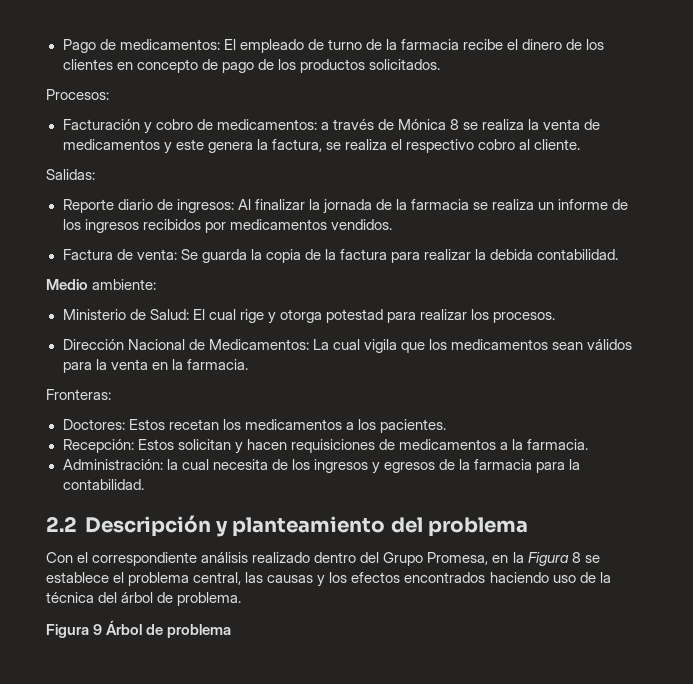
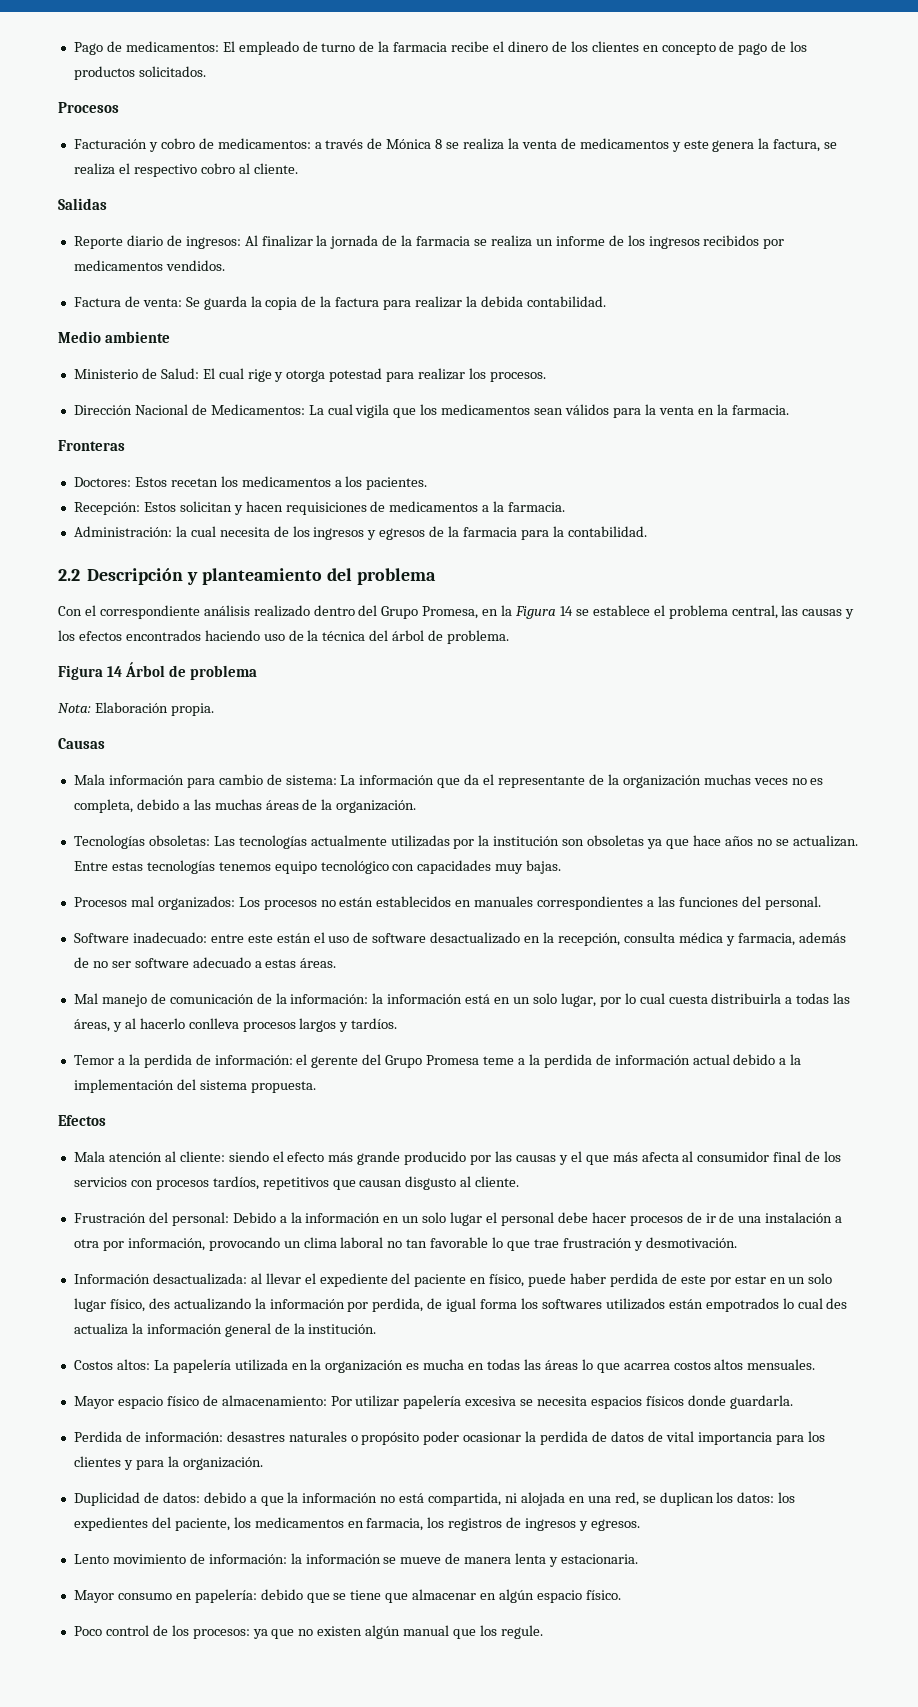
[46,89,109,100] Procesos: -> [58,102,119,113] Procesos
[46,169,95,180] Salidas: -> [58,198,107,210] Salidas
[92,279,157,290] ambiente: -> [104,331,170,343] ambiente
[46,389,111,400] Fronteras: -> [58,440,125,451] Fronteras
[571,552,581,563] 8 -> [559,606,573,616] 14
[93,624,103,635] 9 -> [106,666,122,677] 14
(232, 631) none -> [58,702,214,716] [58,738,105,749] [73,774,824,788] [73,799,417,813] [73,835,858,849] [73,860,562,874] [73,896,821,910] [73,932,846,946] [73,957,337,968] [73,993,851,1007] [73,1018,398,1032] [73,1054,802,1068] [73,1079,316,1093] [58,1115,106,1126] [73,1151,842,1165] [73,1176,520,1190] [73,1212,843,1226] [73,1237,737,1251] [73,1273,833,1287] [73,1298,848,1312] [73,1323,377,1337] [73,1359,816,1373] [73,1395,793,1409] [73,1431,825,1445] [73,1456,263,1470] [73,1492,796,1506] [73,1517,640,1531] [73,1553,638,1567] [73,1589,621,1603] [73,1625,543,1639] // Nota: Elaboración propia. // Causas // Mala información para cambio de sistema: La información que da el representante de la organización muchas veces no es completa, debido a las muchas áreas de la organización. // Tecnologías obsoletas: Las tecnologías actualmente utilizadas por la institución son obsoletas ya que hace años no se actualizan. Entre estas tecnologías tenemos equipo tecnológico con capacidades muy bajas. // Procesos mal organizados: Los procesos no están establecidos en manuales correspondientes a las funciones del personal. // Software inadecuado: entre este están el uso de software desactualizado en la recepción, consulta médica y farmacia, además de no ser software adecuado a estas áreas. // Mal manejo de comunicación de la información: la información está en un solo lugar, por lo cual cuesta distribuirla a todas las áreas, y al hacerlo conlleva procesos largos y tardíos. // Temor a la perdida de información: el gerente del Grupo Promesa teme a la perdida de información actual debido a la implementación del sistema propuesta. // Efectos // Mala atención al cliente: siendo el efecto más grande producido por las causas y el que más afecta al consumidor final de los servicios con procesos tardíos, repetitivos que causan disgusto al cliente. // Frustración del personal: Debido a la información en un solo lugar el personal debe hacer procesos de ir de una instalación a otra por información, provocando un clima laboral no tan favorable lo que trae frustración y desmotivación. // Información desactualizada: al llevar el expediente del paciente en físico, puede haber perdida de este por estar en un solo lugar físico, des actualizando la información por perdida, de igual forma los softwares utilizados están empotrados lo cual des actualiza la información general de la institución. // Costos altos: La papelería utilizada en la organización es mucha en todas las áreas lo que acarrea costos altos mensuales. // Mayor espacio físico de almacenamiento: Por utilizar papelería excesiva se necesita espacios físicos donde guardarla. // Perdida de información: desastres naturales o propósito poder ocasionar la perdida de datos de vital importancia para los clientes y para la organización. // Duplicidad de datos: debido a que la información no está compartida, ni alojada en una red, se duplican los datos: los expedientes del paciente, los medicamentos en farmacia, los registros de ingresos y egresos. // Lento movimiento de información: la información se mueve de manera lenta y estacionaria. // Mayor consumo en papelería: debido que se tiene que almacenar en algún espacio físico. // Poco control de los procesos: ya que no existen algún manual que los regule.

